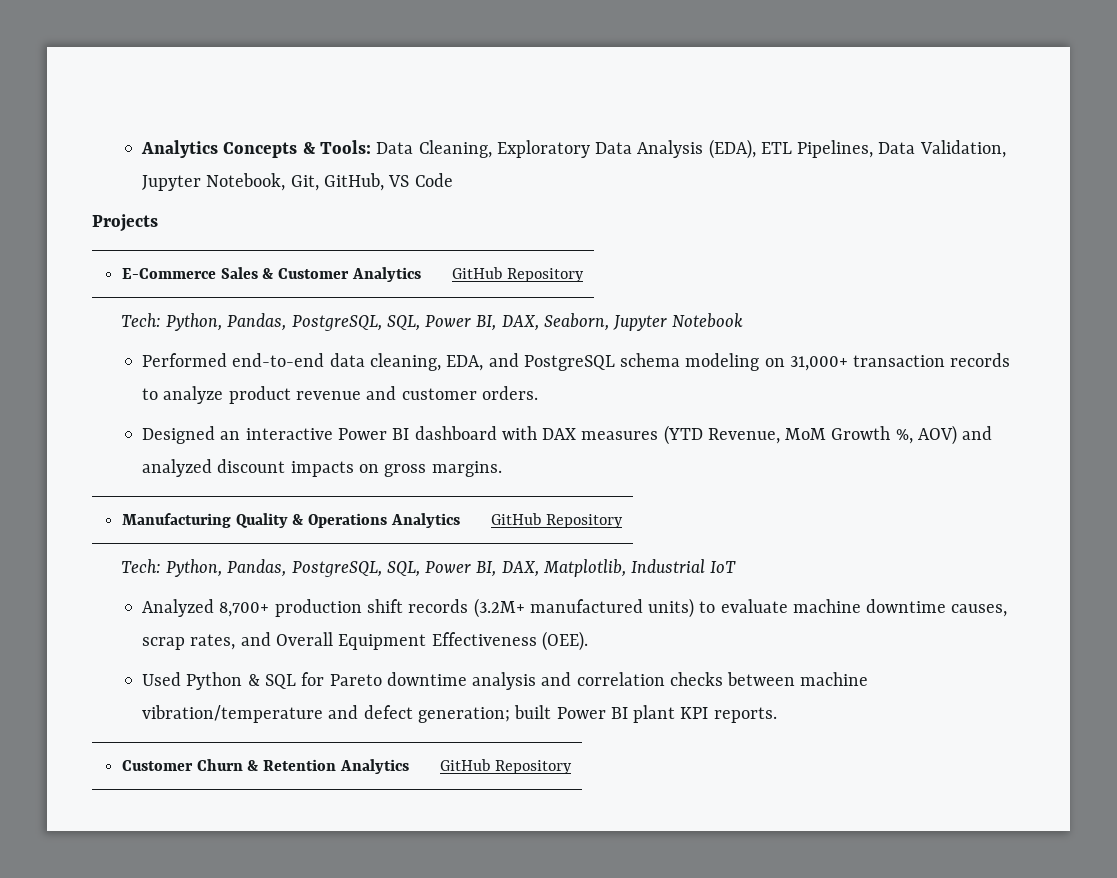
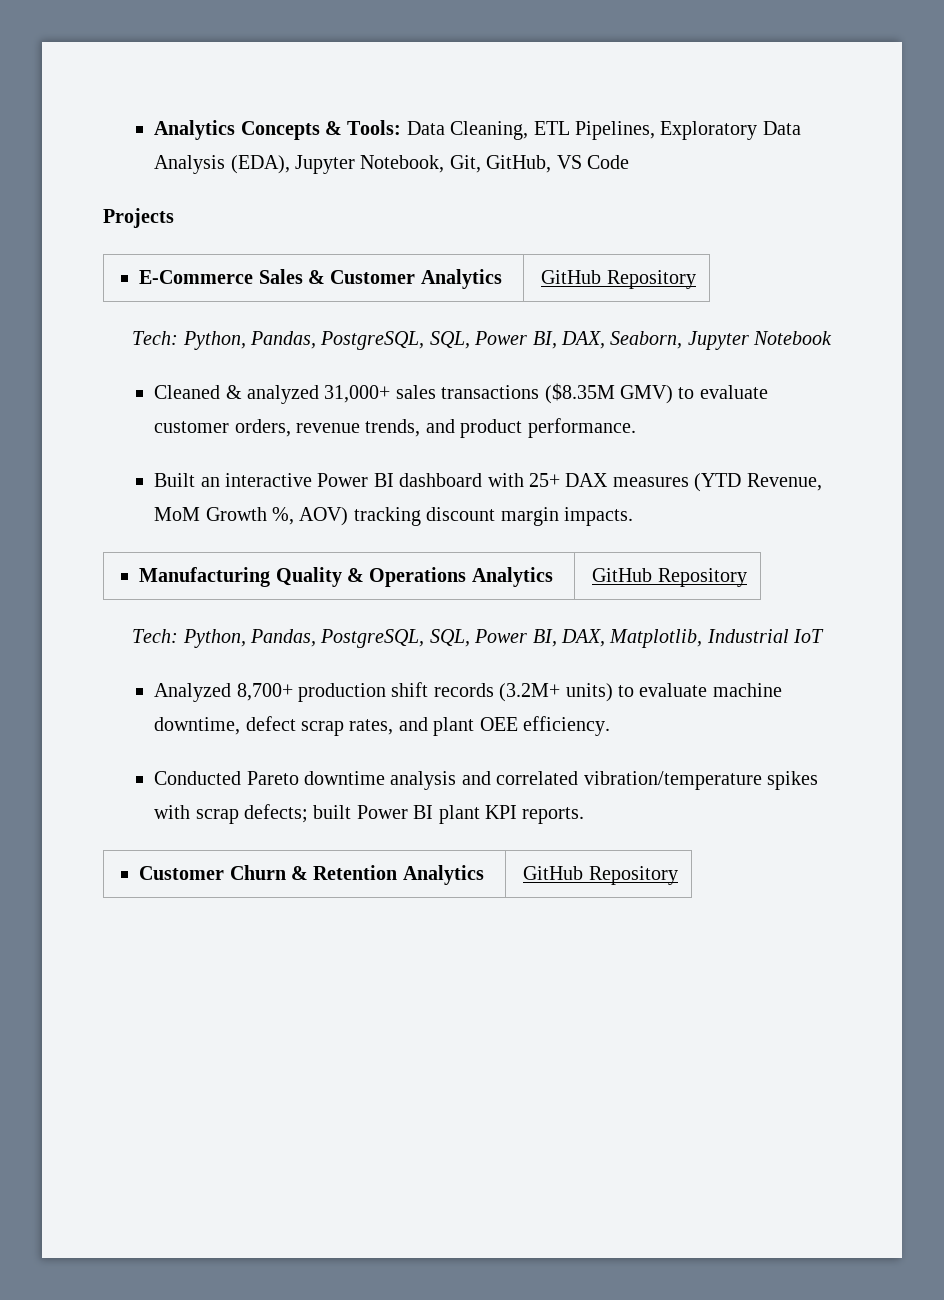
(492, 149) none -> [533,121,655,140] ETL Pipelines,
[760,140,1006,158] ETL Pipelines, Data Validation, -> (290, 164) none
[142,353,1011,371] [142,386,538,404] [142,426,216,444] Performed end-to-end data cleaning, EDA, and PostgreSQL schema modeling on 31,000+ transaction records to analyze product revenue and customer orders. // Designed -> [154,383,768,404] [154,418,636,438] [154,473,196,487] Cleaned & analyzed 31,000+ sales transactions ($8.35M GMV) to evaluate customer orders, revenue trends, and product performance. // Built
(537, 433) none -> [528,473,560,487] 25+
[962,426,993,440] [142,459,502,477] and analyzed discount impacts on gross margins. -> [353,507,633,526] tracking discount margin impacts.
[529,599,643,613] manufactured -> (561, 692) none
[866,599,1008,617] downtime causes, -> [154,716,296,735] downtime, defect
[276,631,588,651] [142,672,869,690] [142,705,511,723] Overall Equipment Effectiveness (OEE). // Used Python & SQL for Pareto downtime analysis and correlation checks between machine vibration/temperature and defect generation; -> [433,716,610,736] [154,771,818,790] [154,804,308,824] plant OEE efficiency. // Conducted Pareto downtime analysis and correlated vibration/temperature spikes with scrap defects;

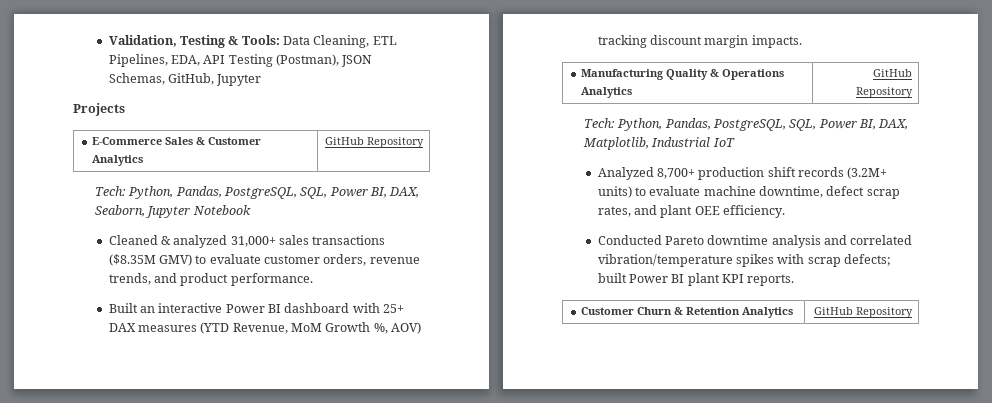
[154,120,320,140] Analytics Concepts -> [108,35,225,48] Validation, Testing
[660,121,801,140] [154,155,629,174] Exploratory Data Analysis (EDA), Jupyter Notebook, Git, GitHub, VS Code -> [170,54,373,67] [108,73,262,86] EDA, API Testing (Postman), JSON Schemas, GitHub, Jupyter

